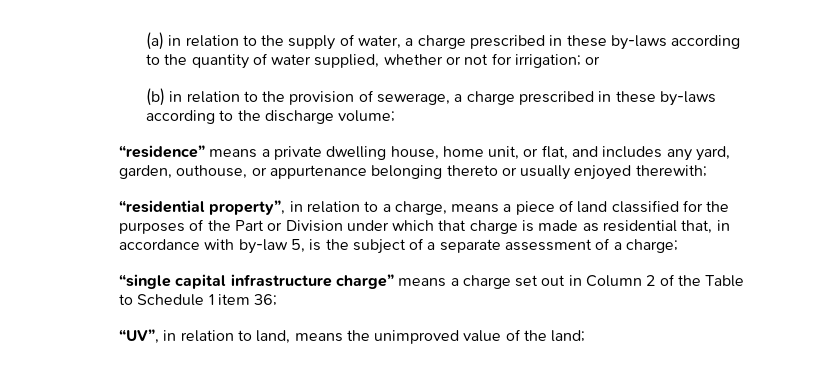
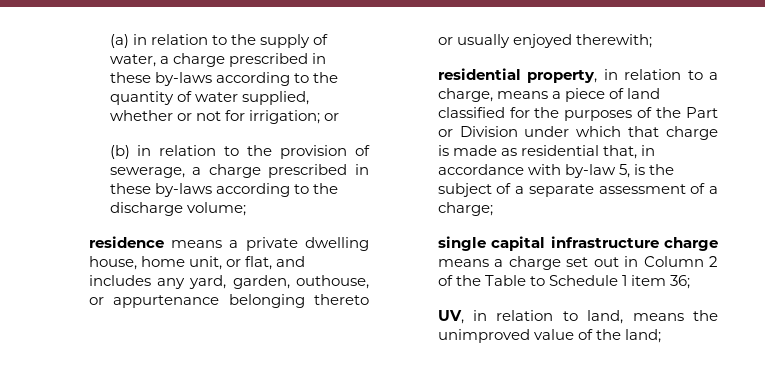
[118,145,205,158] “residence” -> [88,236,164,248] residence
[118,200,286,215] “residential property”, -> [437,68,598,83] residential property,
[118,274,171,289] “single -> [437,236,486,251] single
[335,274,394,289] charge” -> [664,237,718,251] charge
[118,329,159,344] “UV”, -> [437,310,464,324] UV,

